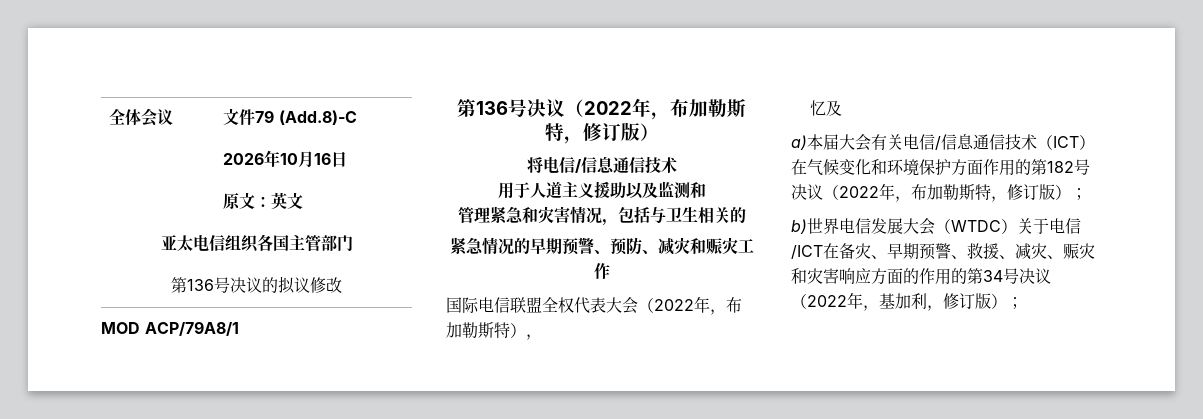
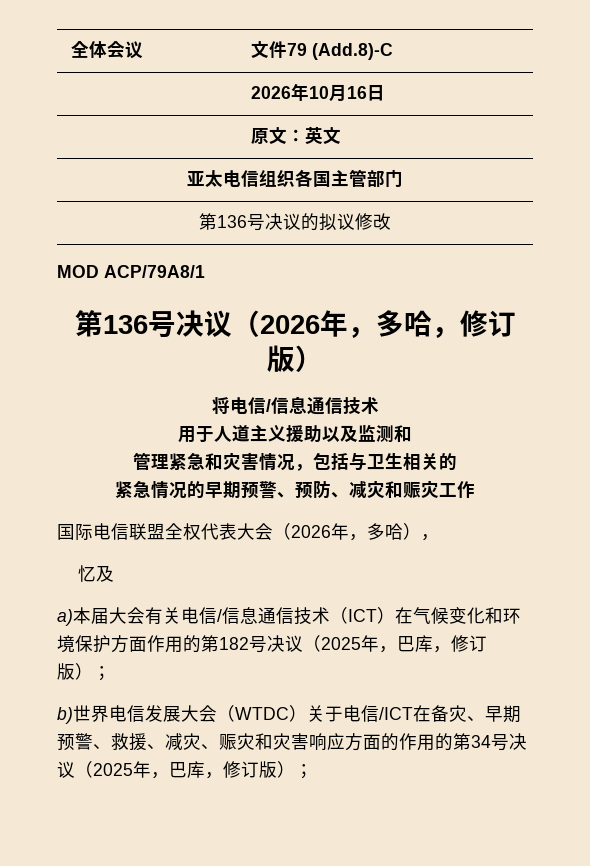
[584,98,746,120] [544,123,564,141] 2022年，布加勒斯特 -> [259,310,432,338] 2026年，多哈
[654,296,742,315] [446,322,510,339] 2022年，布加勒斯特 -> [291,523,403,541] 2026年，多哈
[839,183,991,202] 2022年，布加勒斯特 -> [321,635,433,653] 2025年，巴库
[807,292,927,311] 2022年，基加利 -> [93,761,205,779] 2025年，巴库

